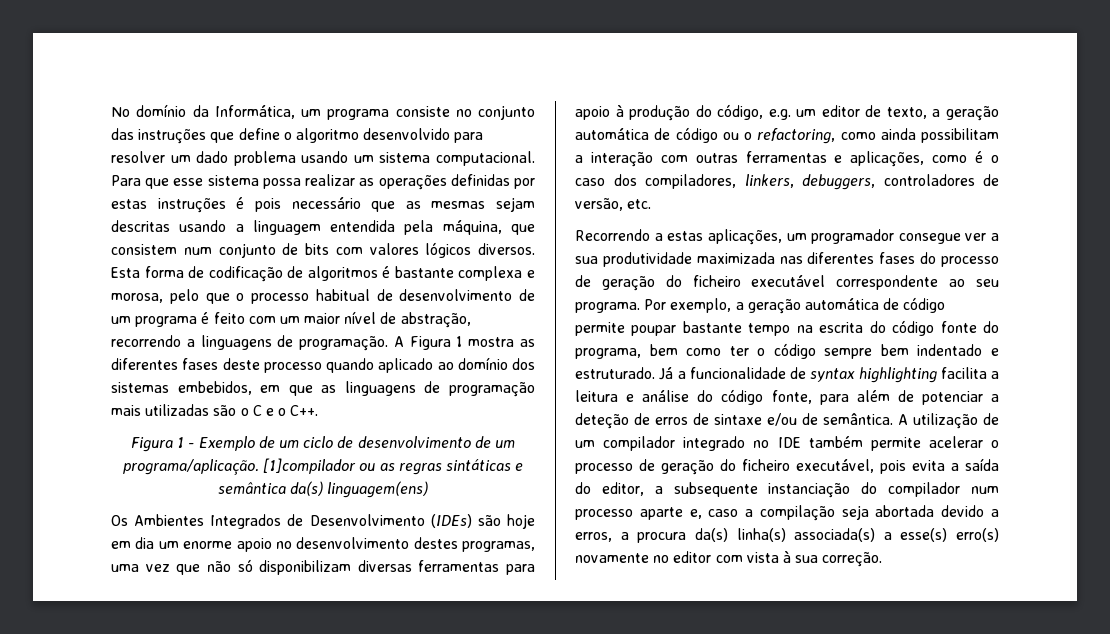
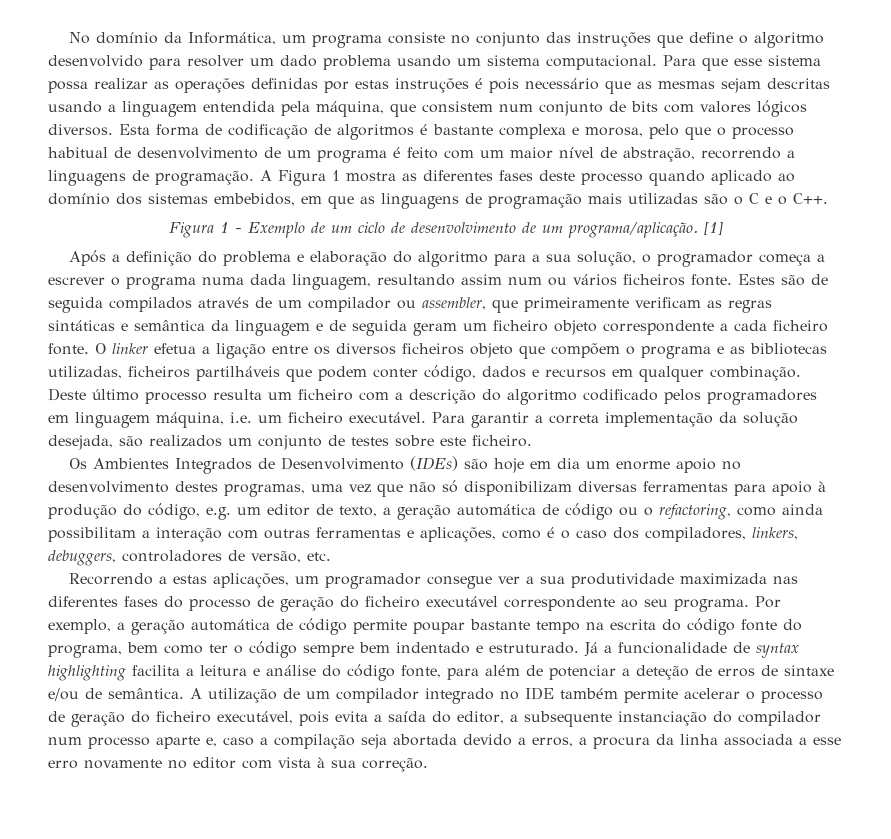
[263,458,376,474] [1]compilador ou -> [703,221,723,235] [69,250,826,267] [48,274,828,290] [48,297,701,313] [1] // Após a definição do problema e elaboração do algoritmo para a sua solução, o programador começa a escrever o programa numa dada linguagem, resultando assim num ou vários ficheiros fonte. Estes são de seguida compilados através de um compilador ou assembler, que primeiramente verificam
[290,481,429,498] da(s) linguagem(ens) -> [211,320,828,336] [48,343,827,359] [48,365,801,382] [48,388,817,405] [48,412,798,428] [48,435,532,450] da linguagem e de seguida geram um ficheiro objeto correspondente a cada ficheiro fonte. O linker efetua a ligação entre os diversos ficheiros objeto que compõem o programa e as bibliotecas utilizadas, ficheiros partilháveis que podem conter código, dados e recursos em qualquer combinação. Deste último processo resulta um ficheiro com a descrição do algoritmo codificado pelos programadores em linguagem máquina, i.e. um ficheiro executável. Para garantir a correta implementação da solução desejada, são realizados um conjunto de testes sobre este ficheiro.
[694,528,999,542] da(s) linha(s) associada(s) a esse(s) erro(s) -> [656,734,841,746] [48,760,78,769] da linha associada a esse erro

